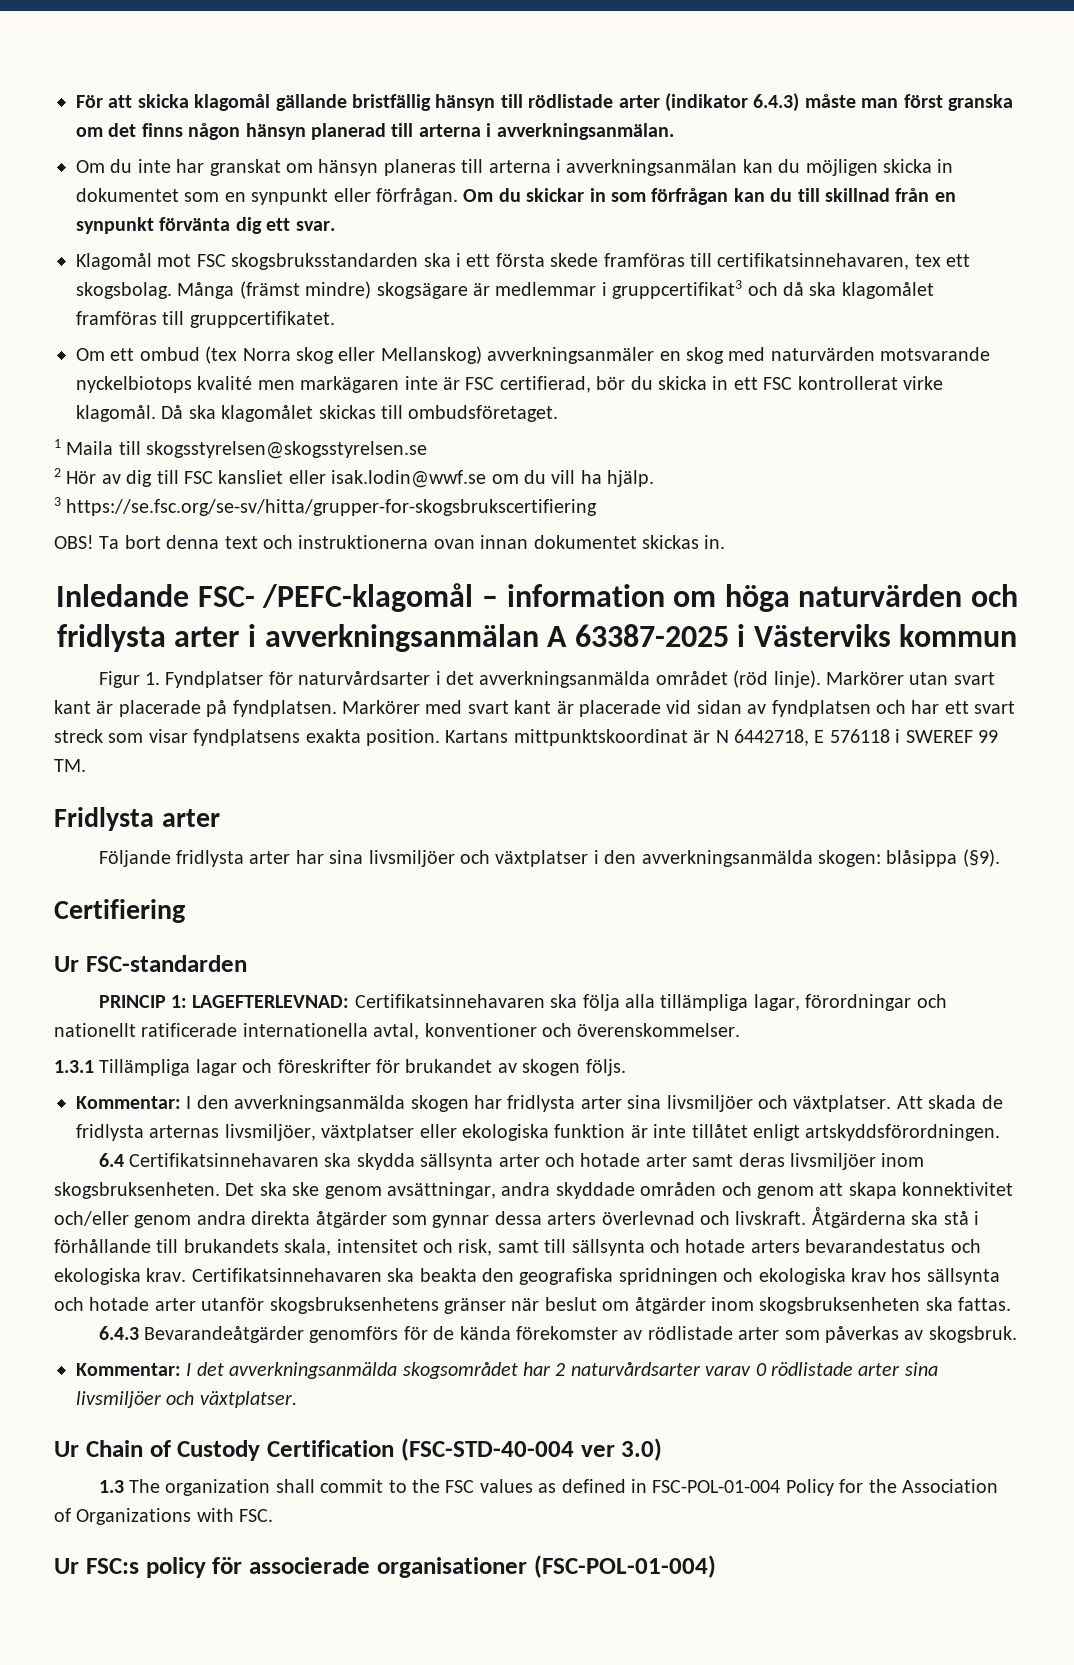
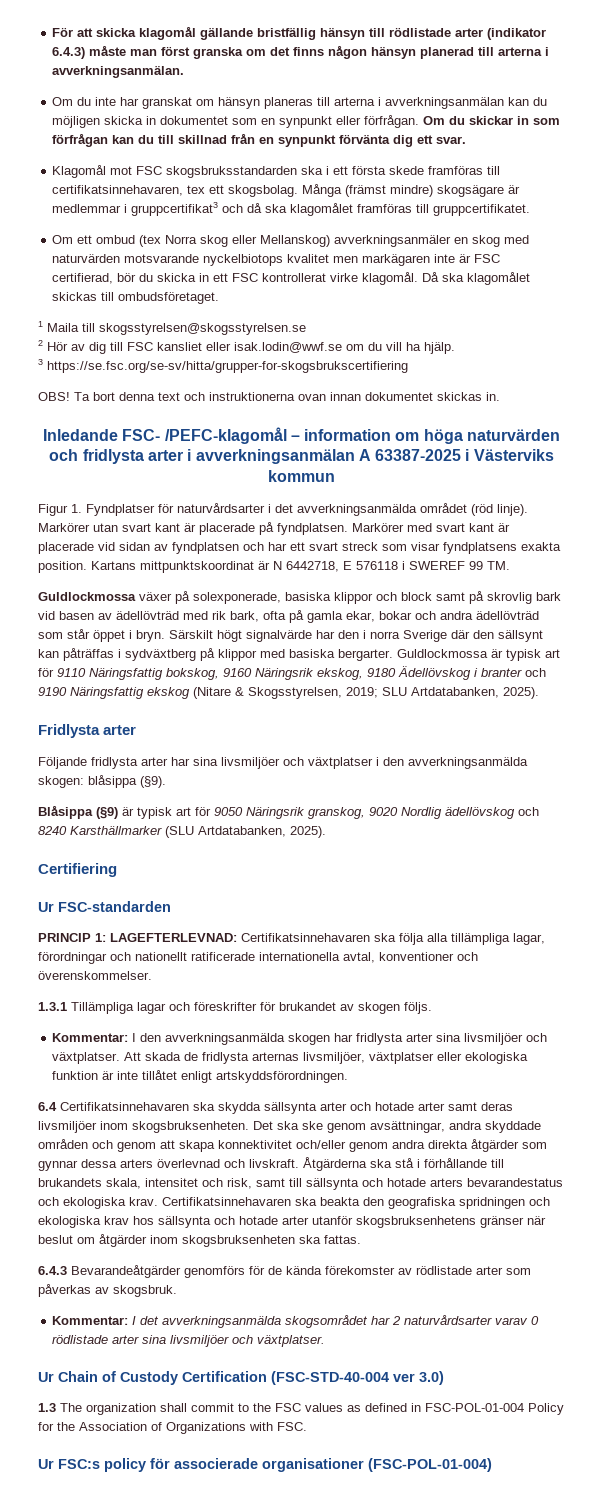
[197,376,253,390] kvalité -> [287,254,330,263] kvalitet
(86, 765) none -> [38,591,561,604] [38,610,539,623] [38,629,543,642] [38,648,560,661] [38,666,546,680] [38,687,539,699] // Guldlockmossa växer på solexponerade, basiska klippor och block samt på skrovlig bark vid basen av ädellövträd med rik bark, ofta på gamla ekar, bokar och andra ädellövträd som står öppet i bryn. Särskilt högt signalvärde har den i norra Sverige där den sällsynt kan påträffas i sydväxtberg på klippor med basiska bergarter. Guldlockmossa är typisk art för 9110 Näringsfattig bokskog, 9160 Näringsrik ekskog, 9180 Ädellövskog i branter och 9190 Näringsfattig ekskog (Nitare & Skogsstyrelsen, 2019; SLU Artdatabanken, 2025).
(1000, 858) none -> [38,805,539,819] [38,826,326,838] // Blåsippa (§9) är typisk art för 9050 Näringsrik granskog, 9020 Nordlig ädellövskog och 8240 Karsthällmarker (SLU Artdatabanken, 2025).

